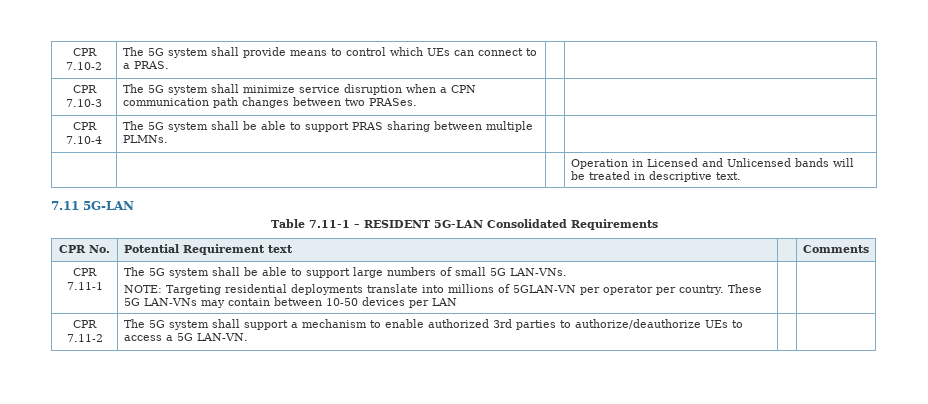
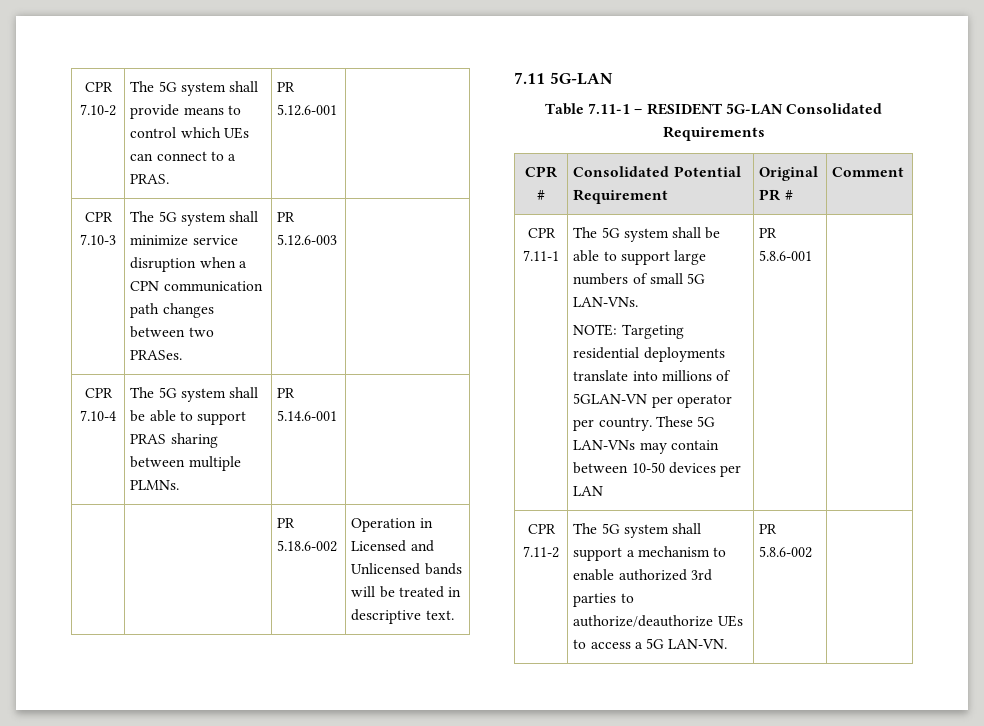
(169, 65) none -> [277,82,296,92] [277,104,338,116] PR 5.12.6-001
(417, 102) none -> [277,212,296,222] [277,234,338,246] PR 5.12.6-003
(168, 139) | // | | -> [277,388,296,398] [277,410,338,421] [277,518,296,528] [277,540,338,552] PR 5.14.6-001 | // | | PR 5.18.6-002
[89,245,110,253] No. | -> [537,190,545,200] [573,166,670,177] # | Consolidated
[267,245,293,253] [802,245,869,253] text | | Comments -> [759,166,819,181] [759,189,793,201] [832,167,905,177] | Original PR # | Comment
(457, 302) none -> [759,228,778,238] [759,250,813,261] PR 5.8.6-001
(248, 337) none -> [759,524,778,534] [759,546,813,558] PR 5.8.6-002

